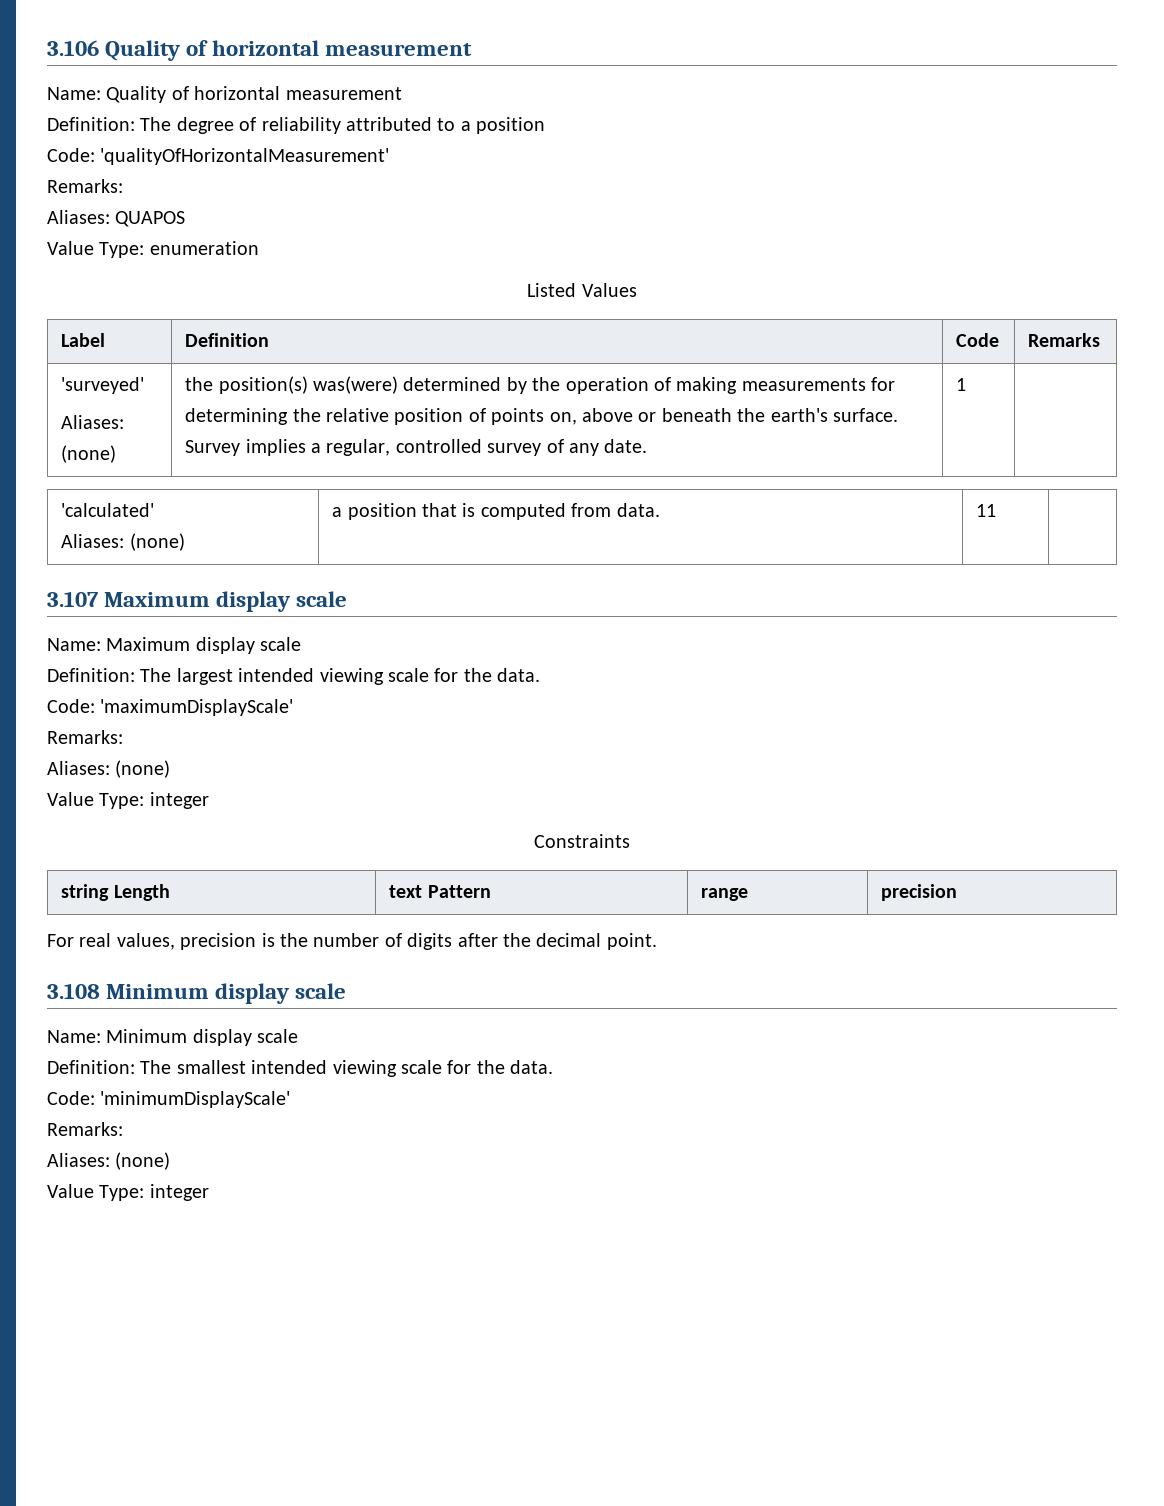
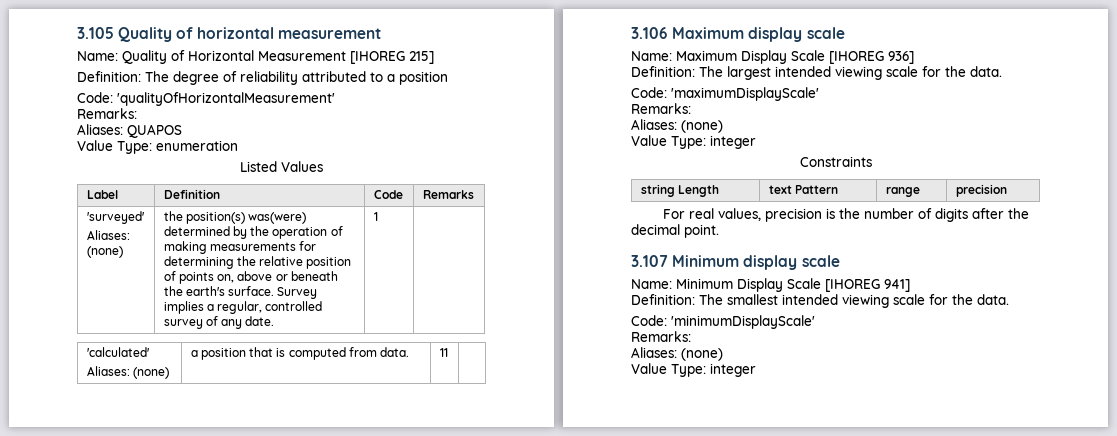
[47,40,99,56] 3.106 -> [77,27,114,39] 3.105
[194,86,402,100] horizontal measurement -> [188,50,434,64] Horizontal Measurement [IHOREG 215]
[47,591,99,607] 3.107 -> [631,27,668,39] 3.106
[195,637,302,654] display scale -> [741,50,914,64] Display Scale [IHOREG 936]
[47,983,100,999] 3.108 -> [631,255,668,267] 3.107
[192,1029,299,1046] display scale -> [737,278,910,292] Display Scale [IHOREG 941]

